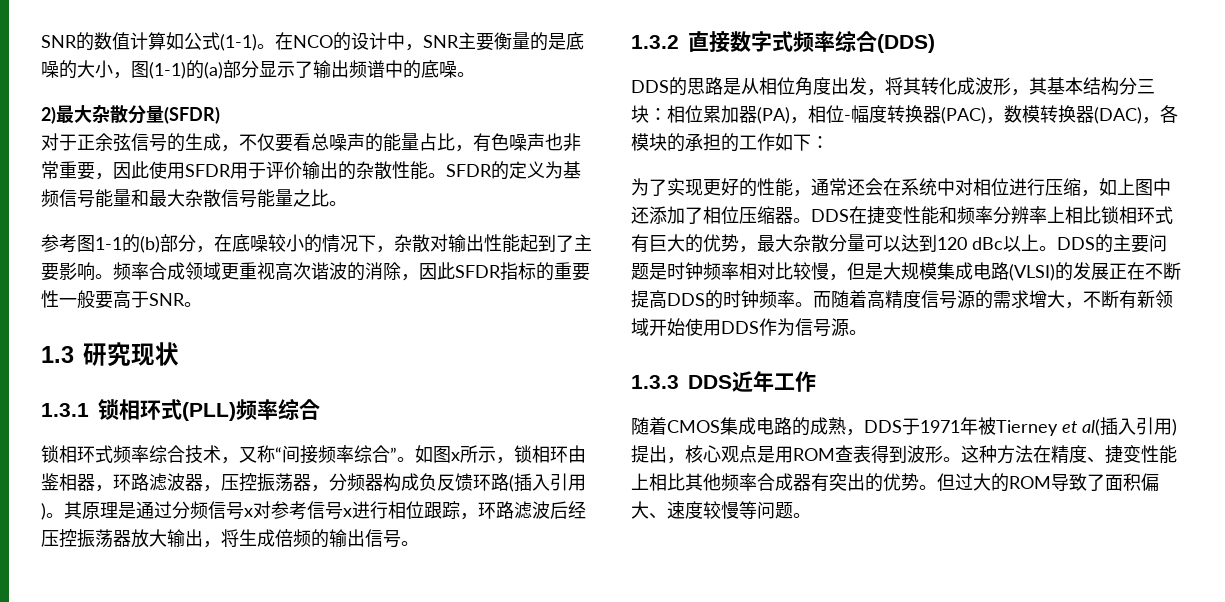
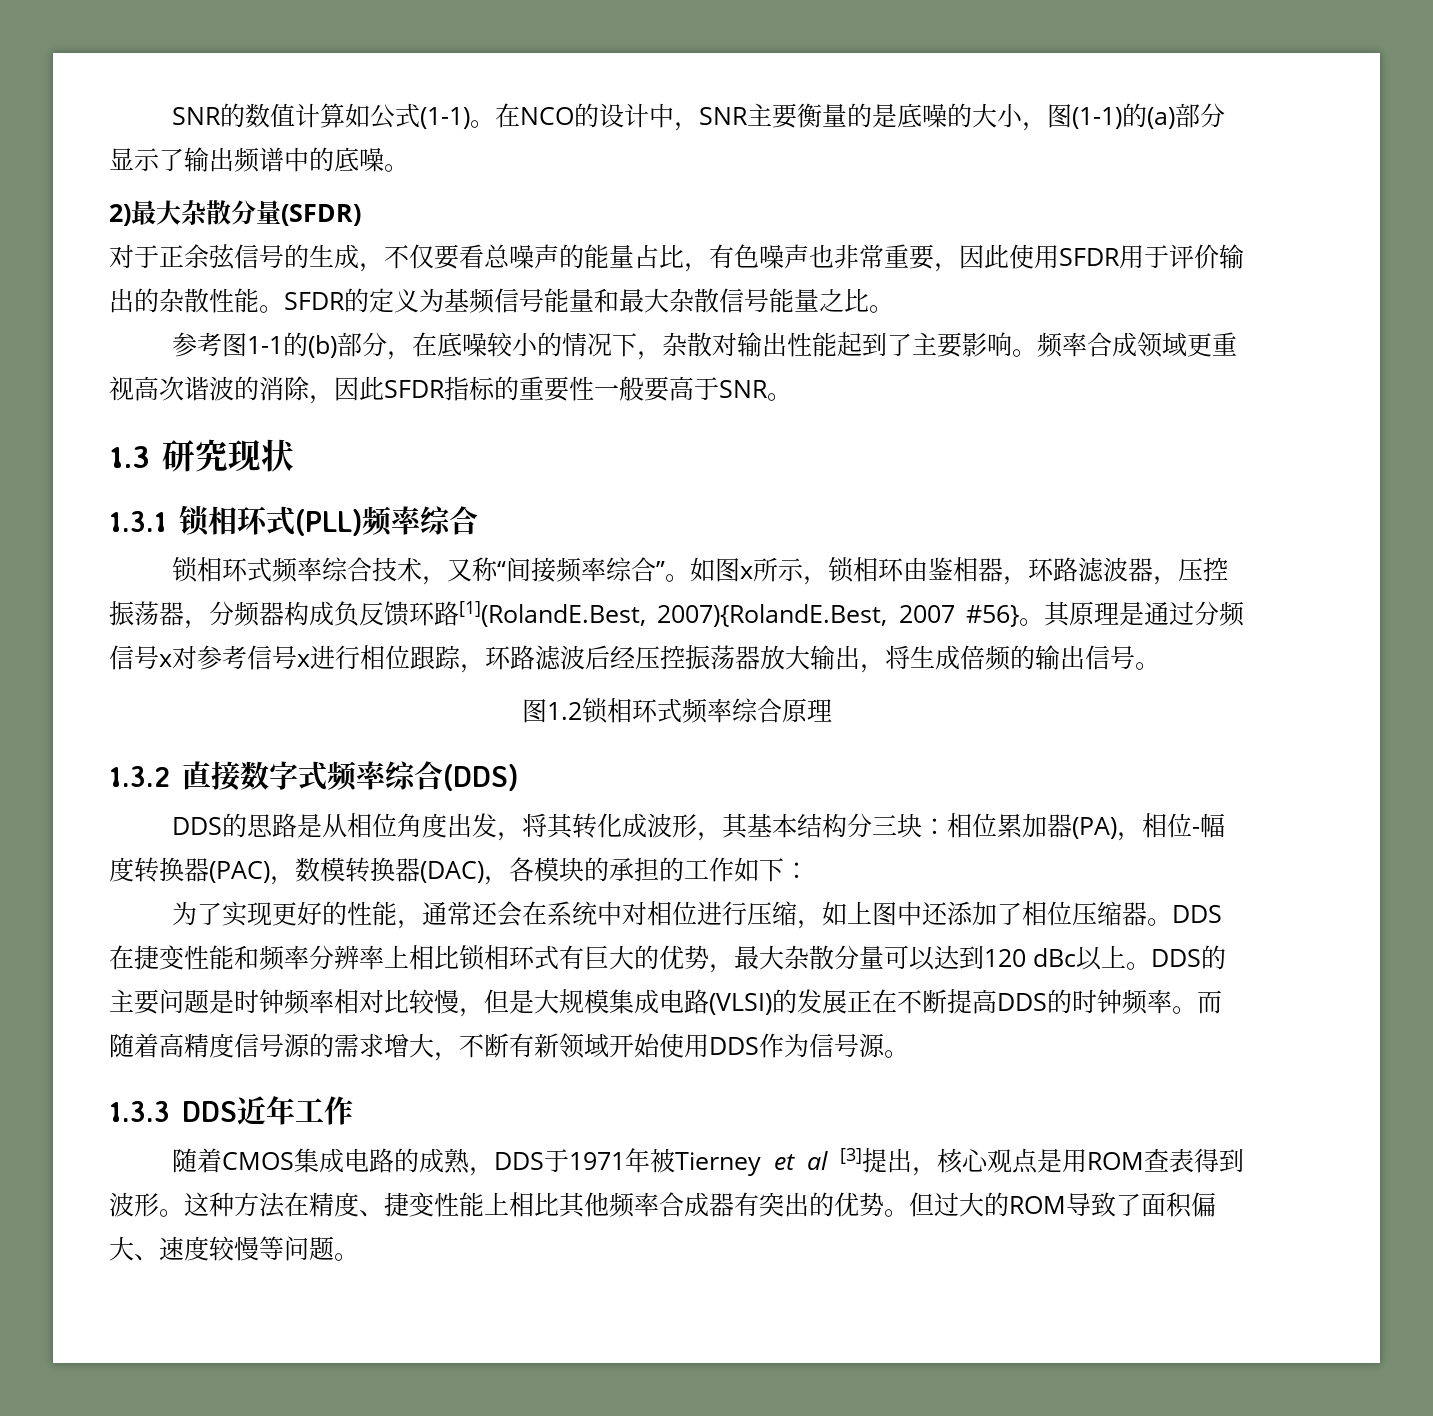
[509,473,586,492] [41,503,46,520] (插入引用) -> [459,601,1020,627] [1](RolandE.Best, 2007){RolandE.Best, 2007 #56}
(419, 543) none -> [521,698,832,724] // 图1.2锁相环式频率综合原理
[1082,417,1177,436] al(插入引用) -> [807,1148,862,1170] al [3]

